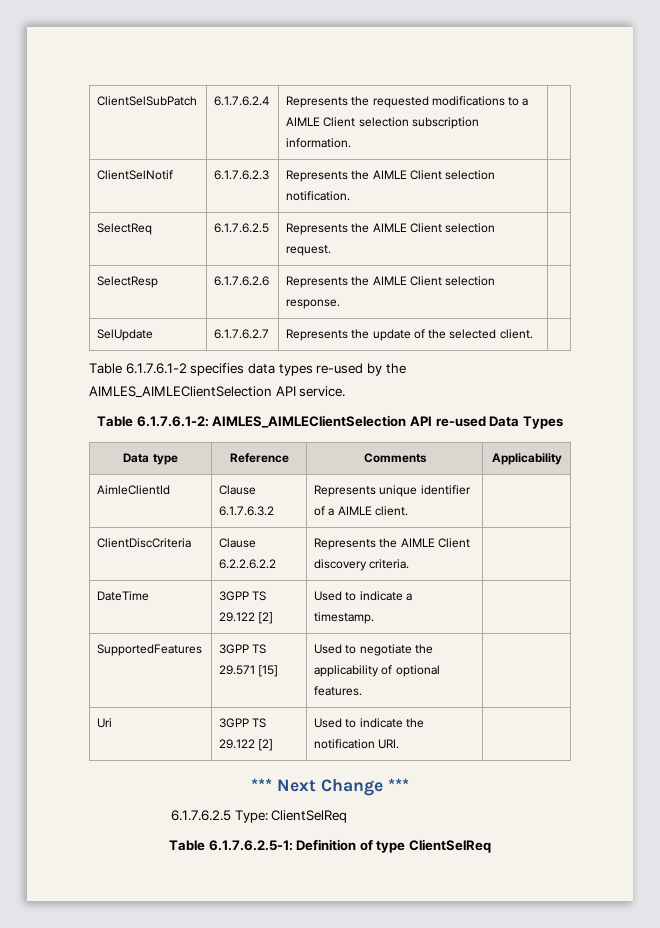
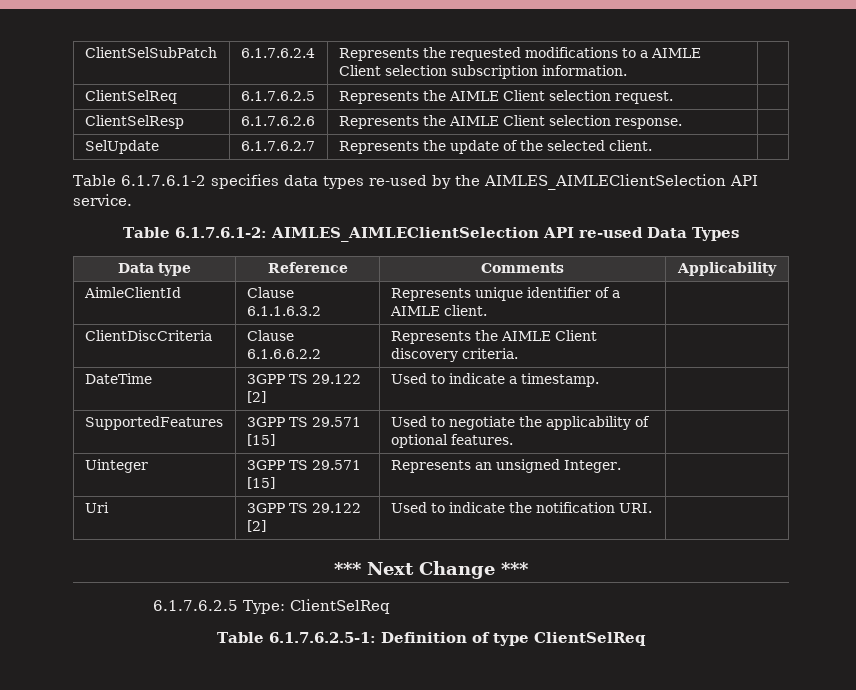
[97,170,174,180] [214,170,270,180] [286,170,496,182] [286,191,351,201] [97,223,153,235] ClientSelNotif | 6.1.7.6.2.3 | Represents the AIMLE Client selection notification. | // SelectReq -> [84,90,177,104] ClientSelReq
[97,276,159,288] SelectResp -> [84,115,184,129] ClientSelResp
[219,506,275,516] 6.1.7.6.3.2 -> [246,306,321,316] 6.1.1.6.3.2
[219,559,277,569] 6.2.2.6.2.2 -> [246,349,321,359] 6.1.6.6.2.2
(363, 691) none -> [84,459,148,473] [246,460,361,470] [246,477,275,489] [390,459,621,473] // Uinteger | 3GPP TS 29.571 [15] | Represents an unsigned Integer. |

